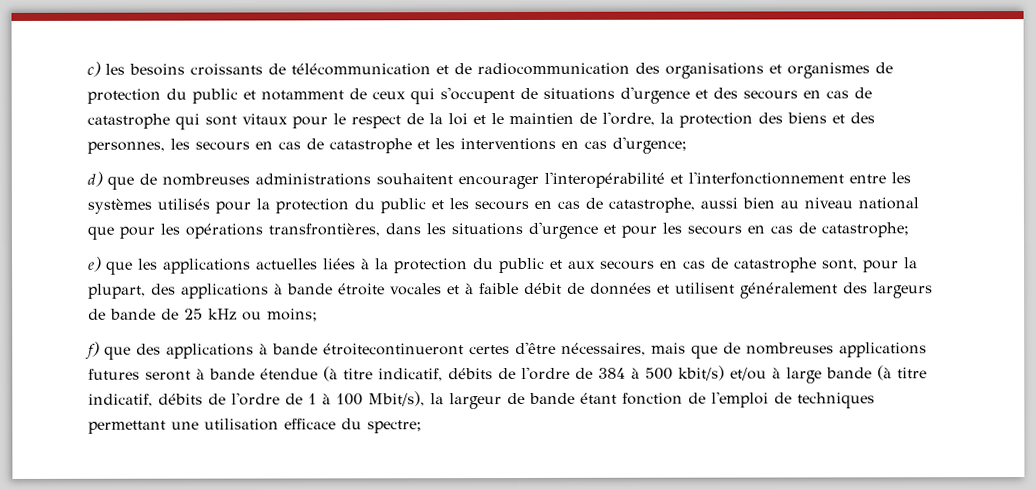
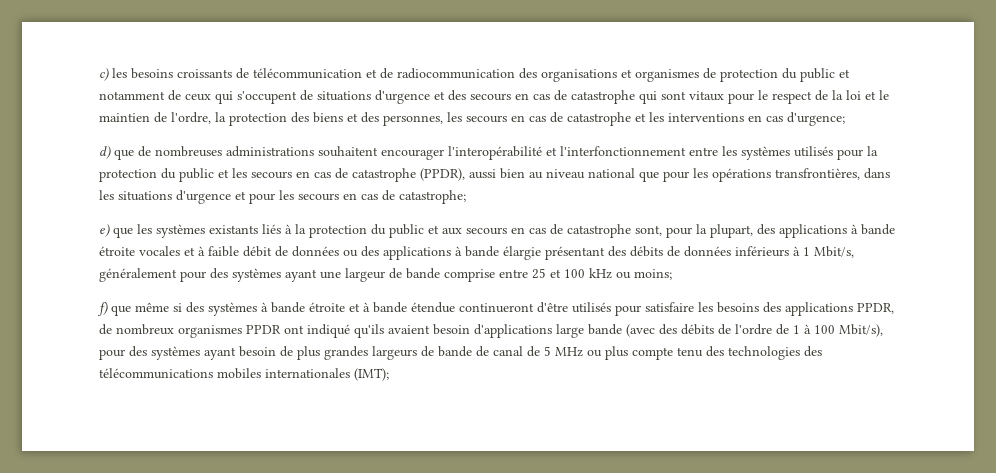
[608,197,695,213] catastrophe, -> [352,168,465,182] catastrophe (PPDR),
[163,258,356,274] applications actuelles liées -> [156,224,281,238] systèmes existants liés
[657,282,933,299] [88,308,203,320] et utilisent généralement des largeurs de bande de 25 -> [343,246,854,260] [99,268,585,282] ou des applications à bande élargie présentant des débits de données inférieurs à 1 Mbit/s, généralement pour des systèmes ayant une largeur de bande comprise entre 25 et 100
[136,341,928,359] [88,365,927,384] [88,393,153,407] des applications à bande étroitecontinueront certes d'être nécessaires, mais que de nombreuses applications futures seront à bande étendue (à titre indicatif, débits de l'ordre de 384 à 500 kbit/s) et/ou à large bande (à titre indicatif, -> [135,302,894,316] [99,324,677,338] même si des systèmes à bande étroite et à bande étendue continueront d'être utilisés pour satisfaire les besoins des applications PPDR, de nombreux organismes PPDR ont indiqué qu'ils avaient besoin d'applications large bande (avec des
[430,391,875,410] [88,418,422,434] la largeur de bande étant fonction de l'emploi de techniques permettant une utilisation efficace du spectre; -> [99,346,822,360] [99,368,389,381] pour des systèmes ayant besoin de plus grandes largeurs de bande de canal de 5 MHz ou plus compte tenu des technologies des télécommunications mobiles internationales (IMT);

